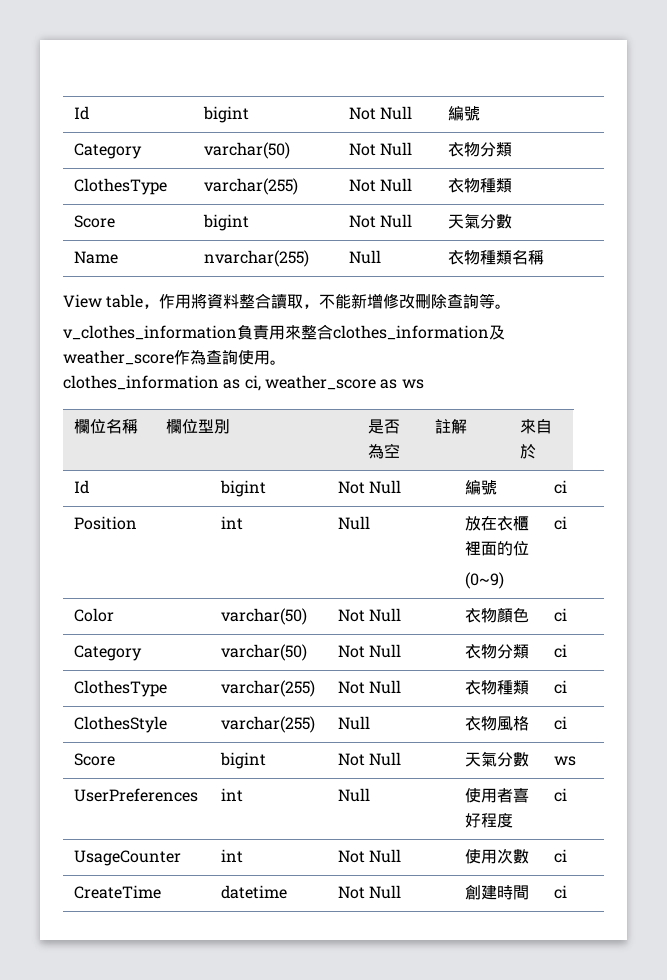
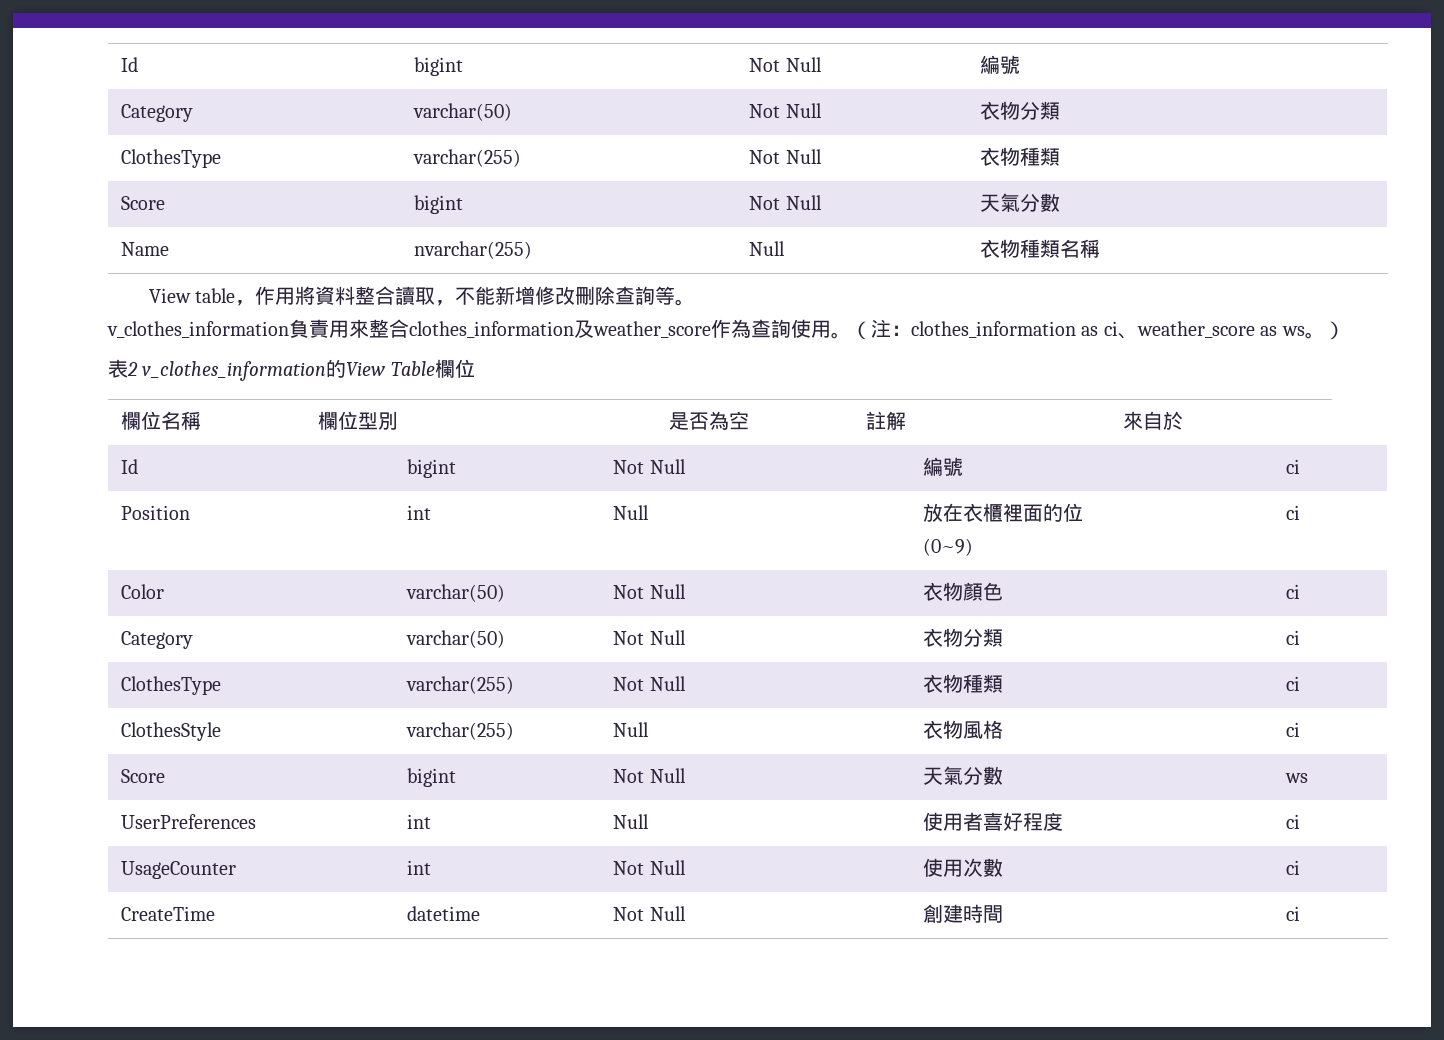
(286, 362) // -> [851,319,911,340] （注：
[244,375,261,391] ci, -> [1103,321,1138,339] ci、
(424, 384) none -> [1304,321,1345,340] [108,359,475,381] 。） // 表2 v_clothes_information的View Table欄位

